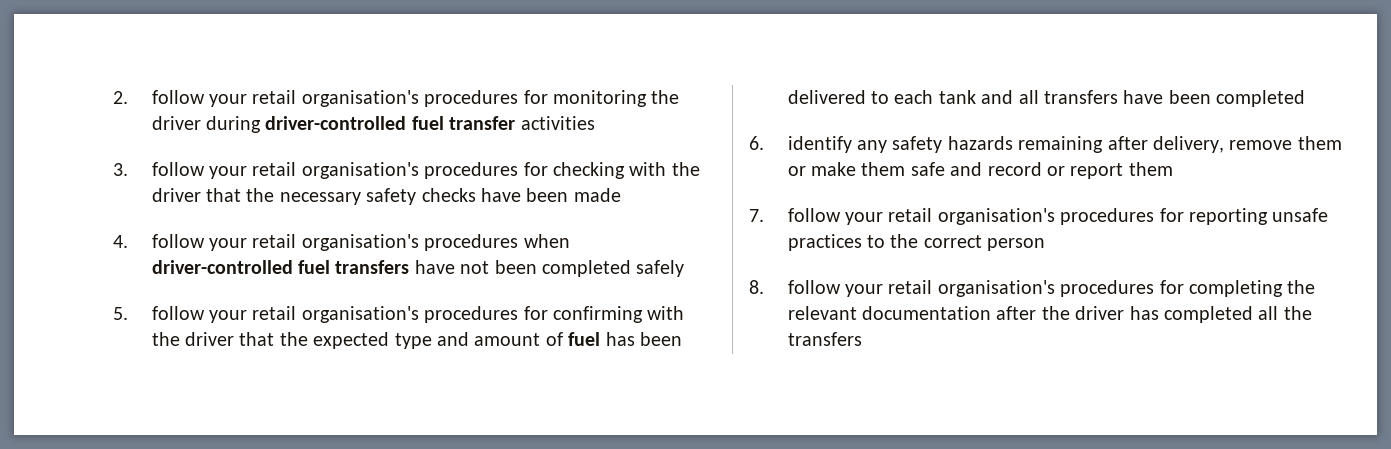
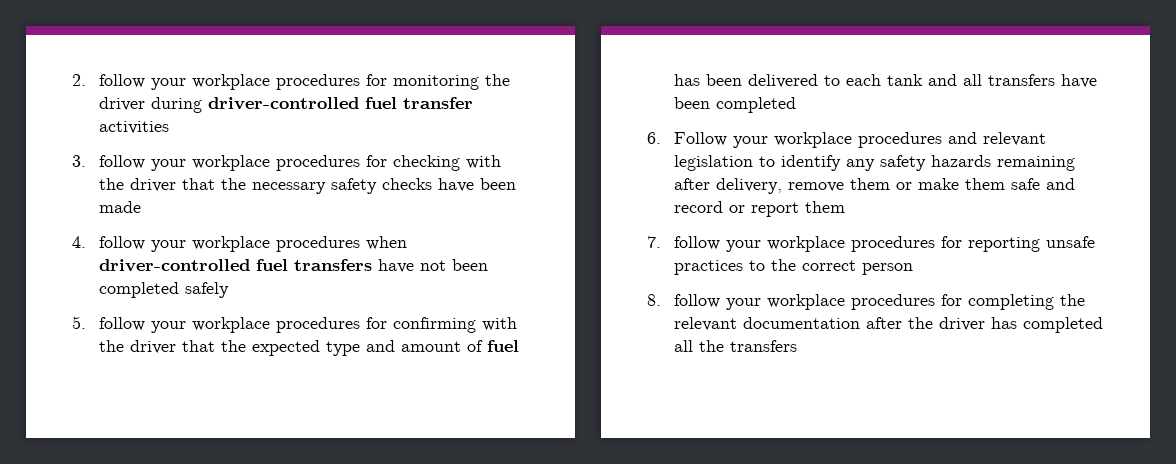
[252,90,419,107] retail organisation's -> [191,74,270,90] workplace
[252,162,419,179] retail organisation's -> [191,155,270,171] workplace
[252,234,419,251] retail organisation's -> [191,236,270,252] workplace
[252,306,419,323] retail organisation's -> [191,317,270,333] workplace
(764, 143) none -> [673,132,1046,148] [673,155,775,171] Follow your workplace procedures and relevant legislation to
[888,208,1055,225] retail organisation's -> [766,236,845,252] workplace
[888,280,1055,297] retail organisation's -> [766,294,845,310] workplace

